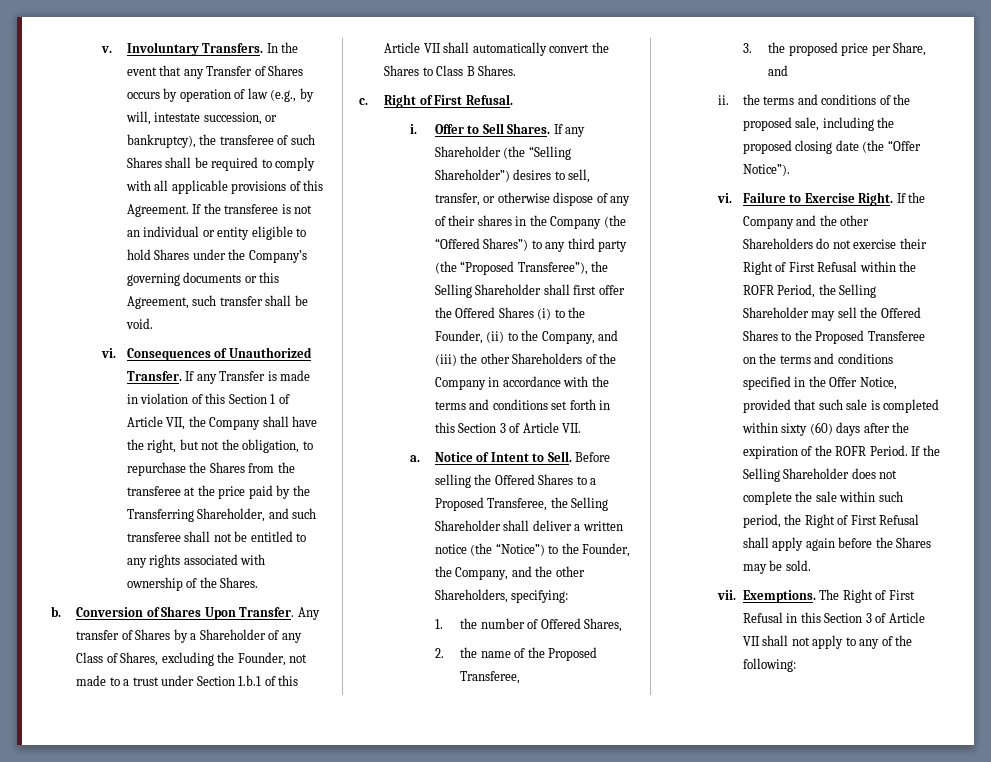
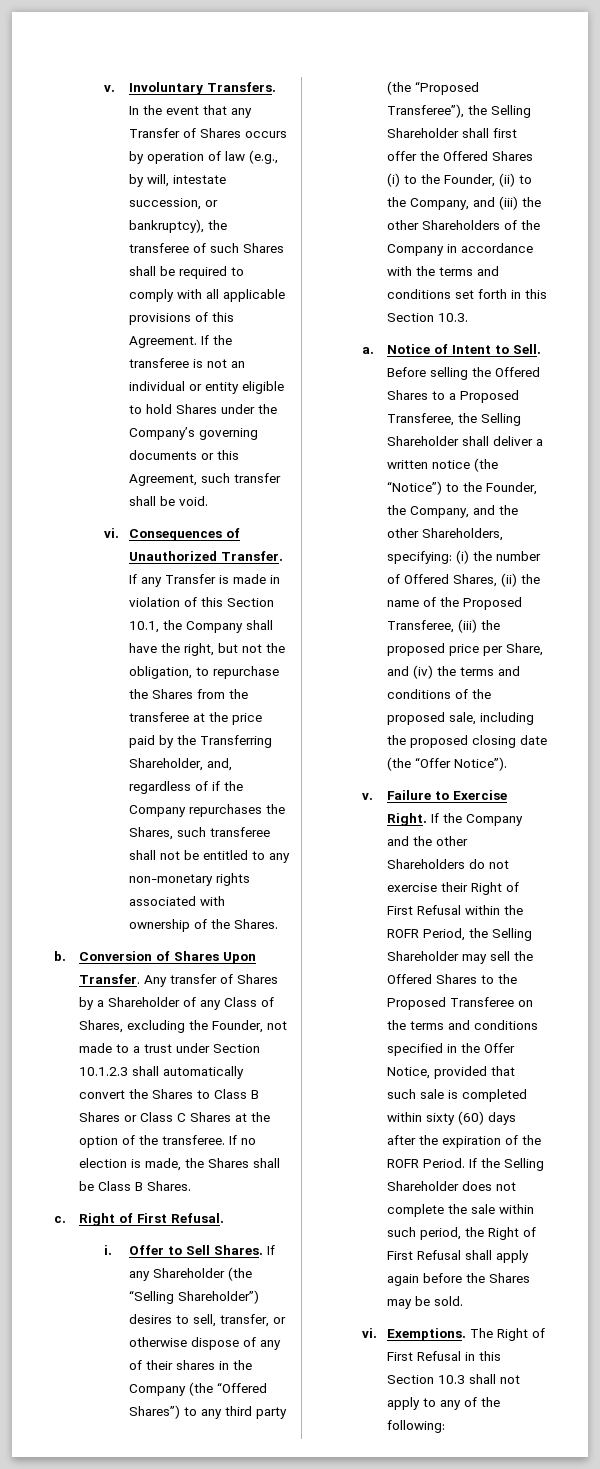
[270,394,290,404] [126,416,186,430] 1 of Article VII, -> [129,621,160,633] 10.1,
[268,508,289,519] and -> [207,758,233,771] [129,781,244,794] [129,804,286,817] [129,827,174,840] and, regardless of if the Company repurchases the Shares,
(147, 563) none -> [129,874,214,886] non-monetary
[238,675,299,686] [384,42,441,53] 1.b.1 of this Article VII -> [79,1067,129,1076] 10.1.2.3
(475, 71) none -> [79,1112,271,1122] [79,1135,257,1148] [79,1158,281,1171] [79,1181,144,1191] Shares or Class C Shares at the option of the transferee. If no election is made, the Shares shall be Class B
[499,422,582,433] 3 of Article VII. -> [438,313,469,322] 10.3.
[434,619,443,629] // 1. -> [456,550,470,564] (i)
[434,648,444,658] // 2. -> [501,573,518,587] (ii)
[742,43,752,53] // 3. -> [458,619,478,633] (iii)
[717,95,729,105] // ii. -> [413,665,434,679] (iv)
[716,193,732,203] vi. -> [362,793,374,800] v.
[716,590,736,600] vii. -> [362,1328,378,1338] vi.
[865,612,925,623] [742,636,760,646] 3 of Article VII -> [438,1375,466,1384] 10.3

